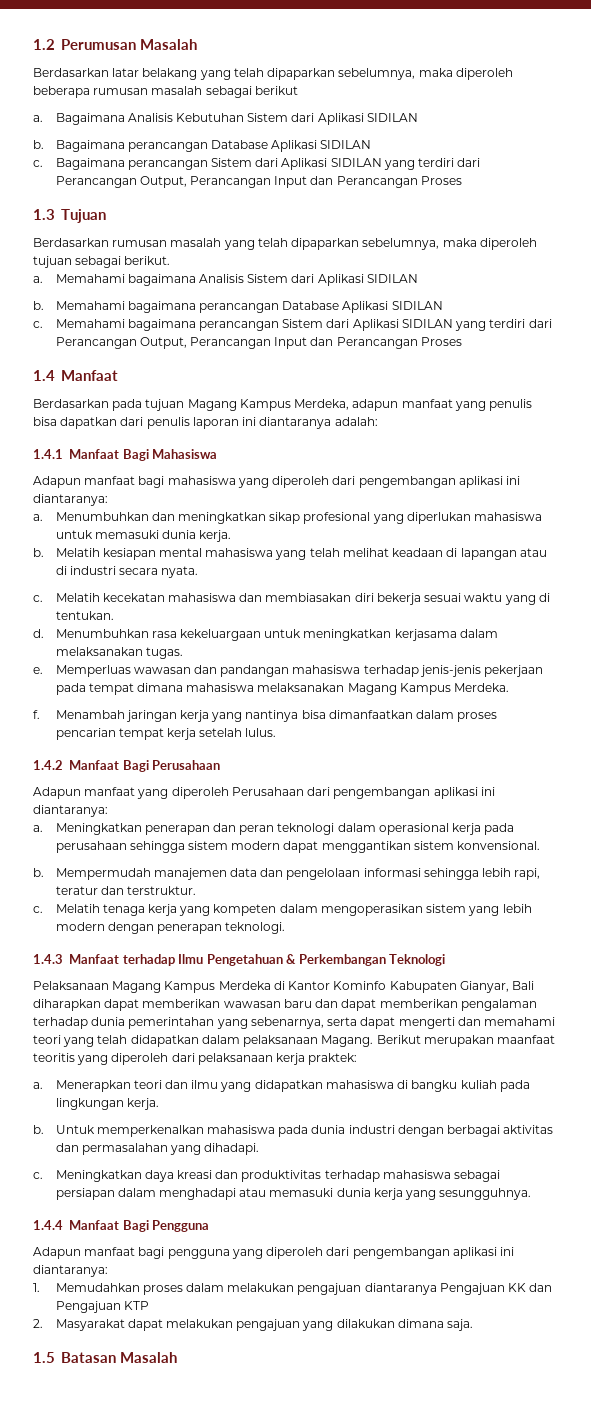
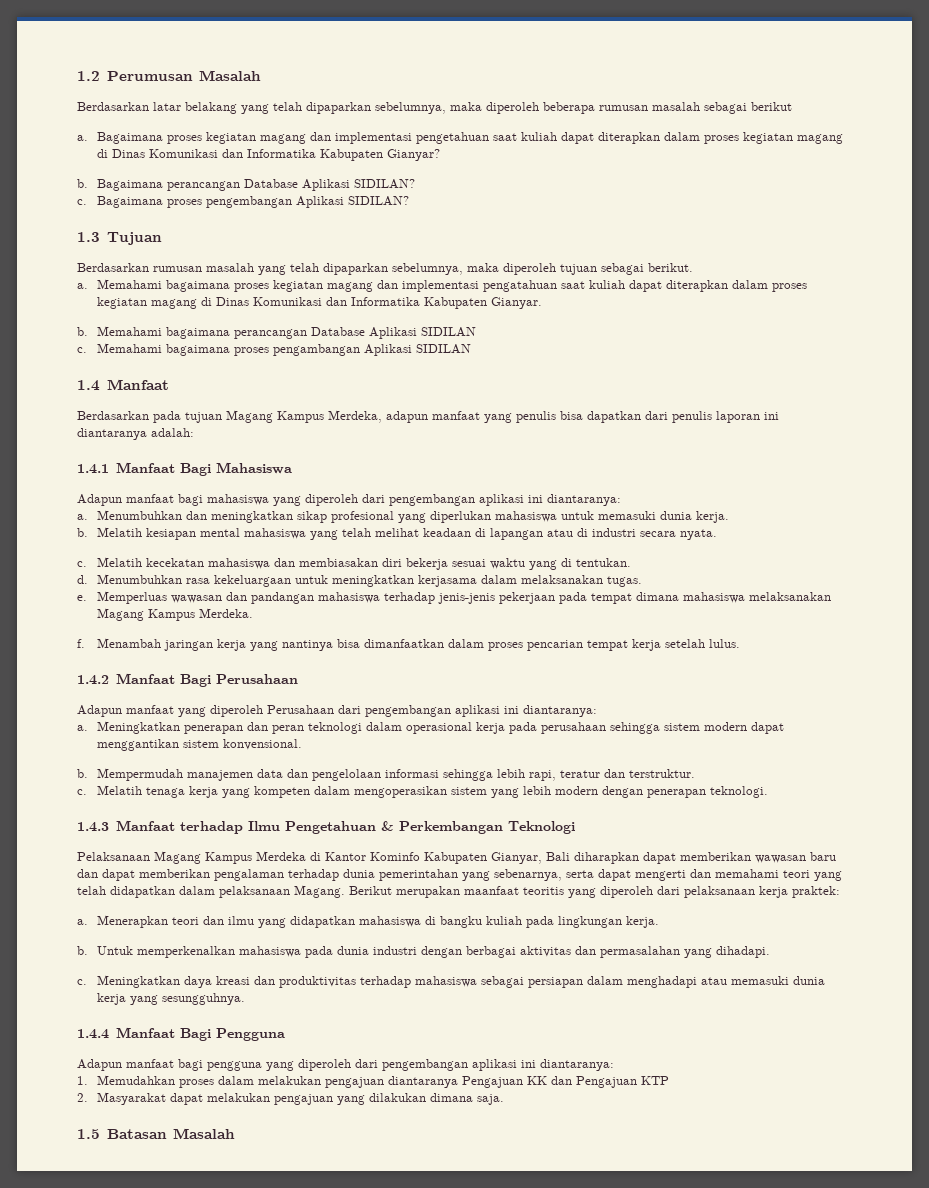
[127,113,418,125] Analisis Kebutuhan Sistem dari Aplikasi SIDILAN -> [166,132,843,144] [96,149,440,161] proses kegiatan magang dan implementasi pengetahuan saat kuliah dapat diterapkan dalam proses kegiatan magang di Dinas Komunikasi dan Informatika Kabupaten Gianyar?
[320,140,372,149] SIDILAN -> [353,179,415,189] SIDILAN?
[127,158,481,170] [55,176,462,188] perancangan Sistem dari Aplikasi SIDILAN yang terdiri dari Perancangan Output, Perancangan Input dan Perancangan Proses -> [166,196,409,208] proses pengembangan Aplikasi SIDILAN?
[198,274,418,286] Analisis Sistem dari Aplikasi SIDILAN -> [233,280,807,292] [96,297,542,309] proses kegiatan magang dan implementasi pengatahuan saat kuliah dapat diterapkan dalam proses kegiatan magang di Dinas Komunikasi dan Informatika Kabupaten Gianyar.
[198,319,552,331] [55,337,462,349] perancangan Sistem dari Aplikasi SIDILAN yang terdiri dari Perancangan Output, Perancangan Input dan Perancangan Proses -> [233,344,471,356] proses pengambangan Aplikasi SIDILAN

